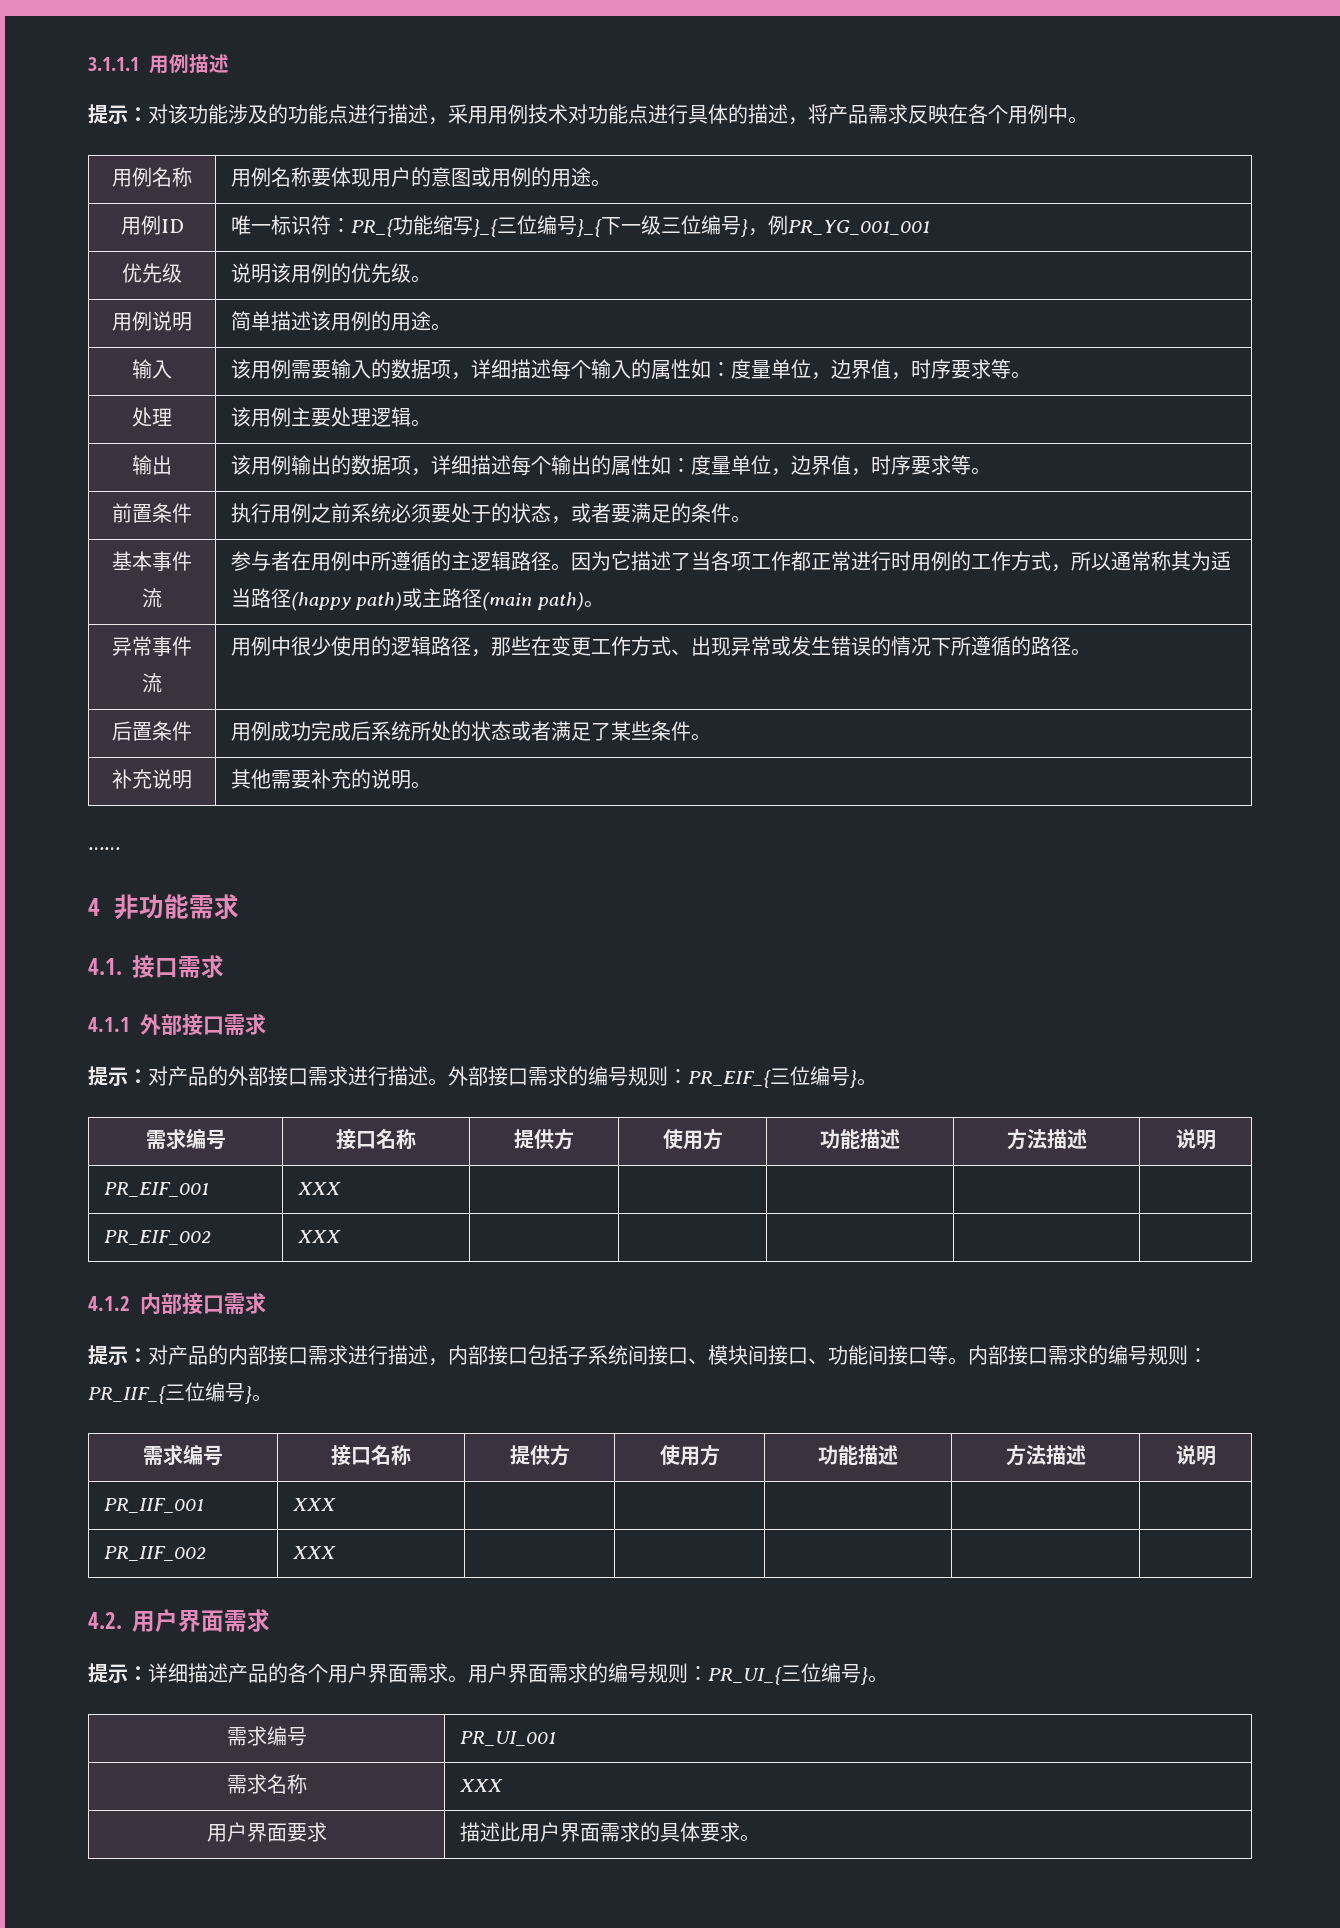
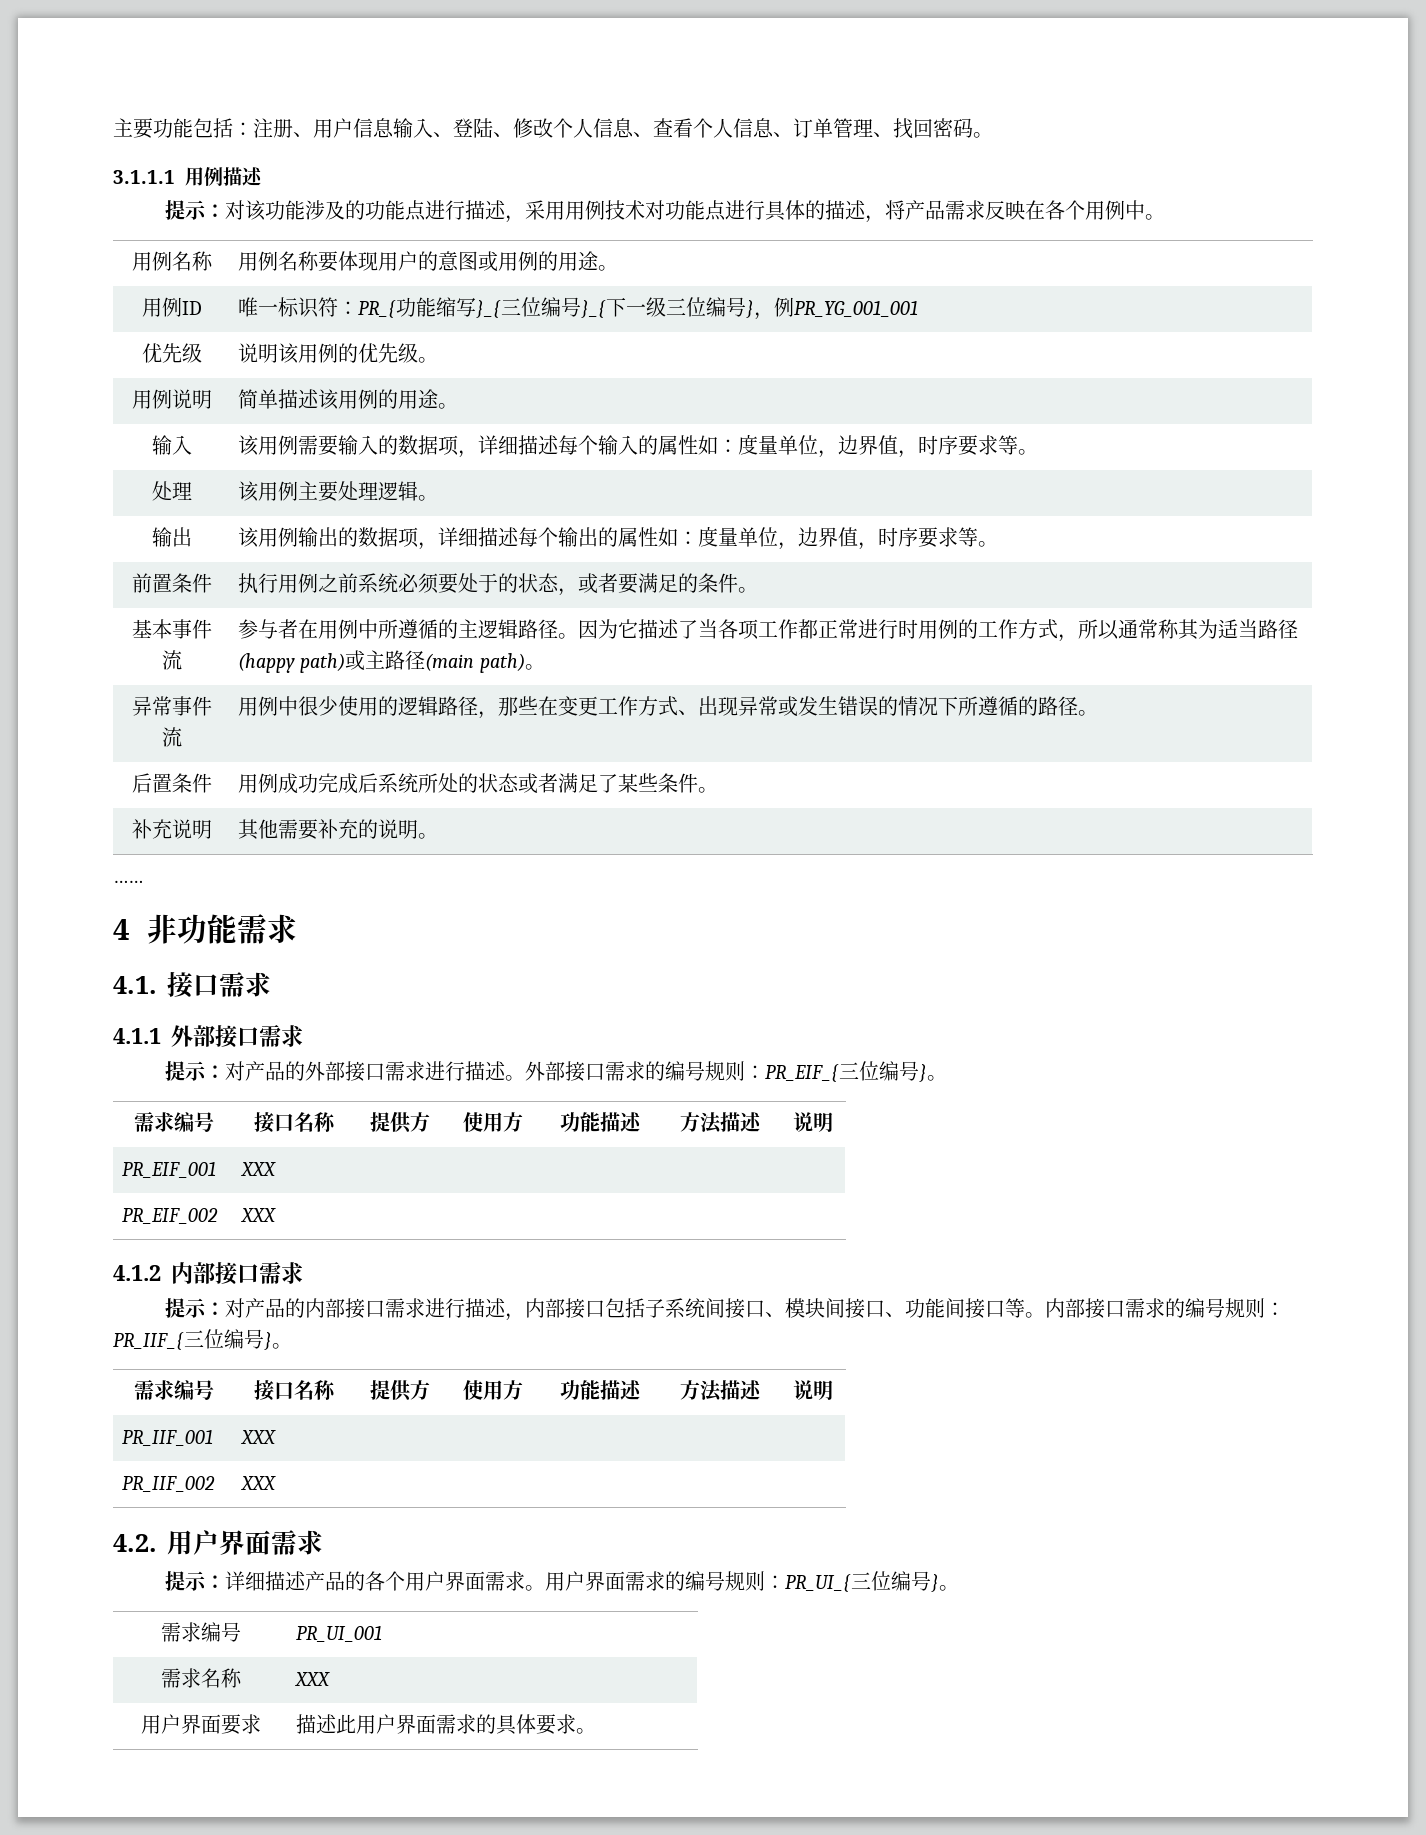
(88, 64) none -> [113,118,993,139] 主要功能包括：注册、用户信息输入、登陆、修改个人信息、查看个人信息、订单管理、找回密码。 //

